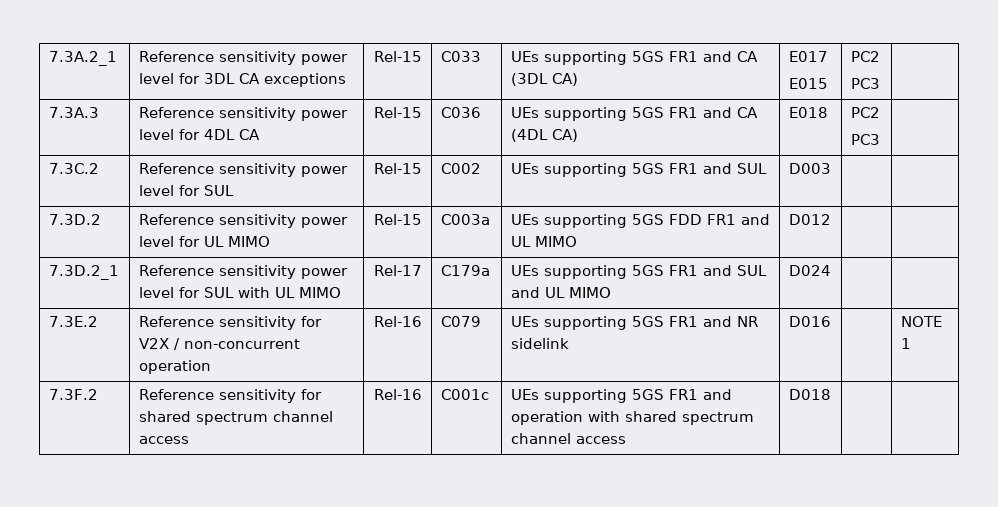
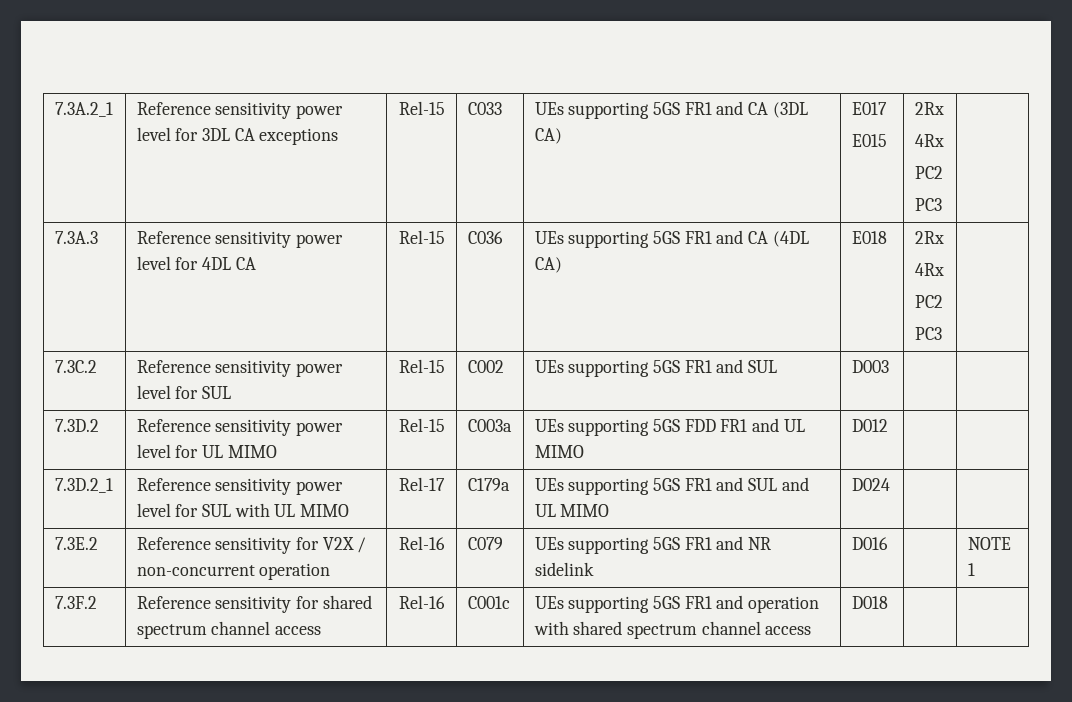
(828, 83) none -> [914,102,944,115] [914,134,944,147] 2Rx // 4Rx //
(828, 112) none -> [914,231,944,244] [914,263,944,276] 2Rx // 4Rx //

